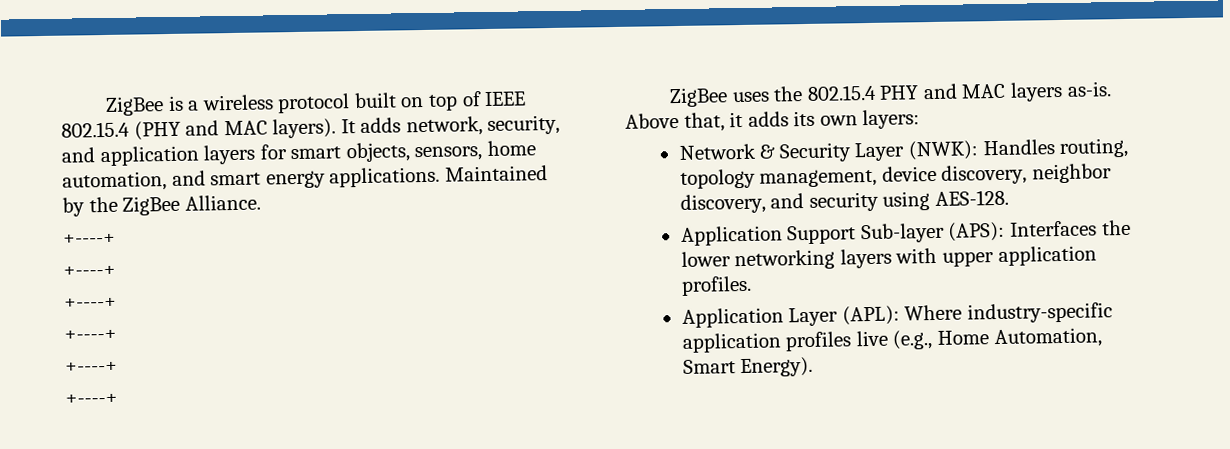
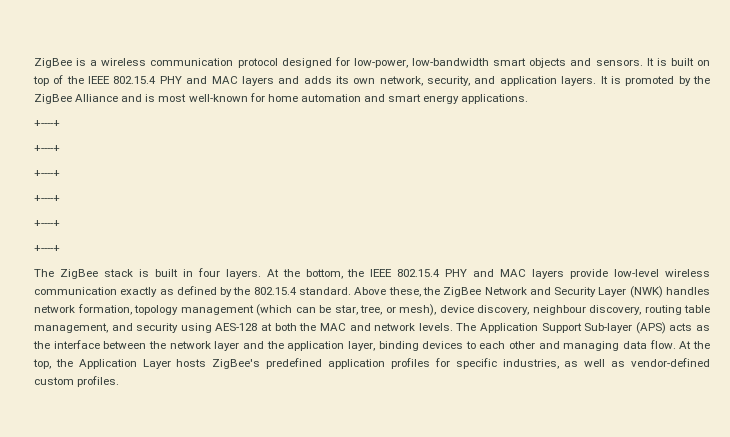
[277,93,351,114] protocol -> [150,57,667,68] communication protocol designed for low-power, low-bandwidth smart objects and sensors. It is
[484,91,527,107] [61,114,561,141] [61,140,536,167] [62,171,167,192] IEEE 802.15.4 (PHY and MAC layers). It adds network, security, and application layers for smart objects, sensors, home automation, -> [66,76,711,86] [34,93,361,104] the IEEE 802.15.4 PHY and MAC layers and adds its own network, security, and application layers. It is promoted by the ZigBee Alliance and is most well-known for home automation
[444,165,548,182] [62,194,261,217] Maintained by the ZigBee Alliance. -> (529, 99) none
[669,81,1112,108] [625,109,921,132] [678,137,1130,163] [679,163,1112,189] [679,189,1009,214] [680,219,1131,246] [680,245,1097,271] [680,275,752,296] [681,302,1113,328] [681,327,1102,353] [682,356,814,378] ZigBee uses the 802.15.4 PHY and MAC layers as-is. Above that, it adds its own layers: // Network & Security Layer (NWK): Handles routing, topology management, device discovery, neighbor discovery, and security using AES-128. // Application Support Sub-layer (APS): Interfaces the lower networking layers with upper application profiles. // Application Layer (APL): Where industry-specific application profiles live (e.g., Home Automation, Smart Energy). -> [34,268,710,279] [34,286,710,298] [34,304,710,316] [34,322,710,334] [33,340,710,351] [33,358,710,369] [34,376,120,387] The ZigBee stack is built in four layers. At the bottom, the IEEE 802.15.4 PHY and MAC layers provide low-level wireless communication exactly as defined by the 802.15.4 standard. Above these, the ZigBee Network and Security Layer (NWK) handles network formation, topology management (which can be star, tree, or mesh), device discovery, neighbour discovery, routing table management, and security using AES-128 at both the MAC and network levels. The Application Support Sub-layer (APS) acts as the interface between the network layer and the application layer, binding devices to each other and managing data flow. At the top, the Application Layer hosts ZigBee's predefined application profiles for specific industries, as well as vendor-defined custom profiles.

